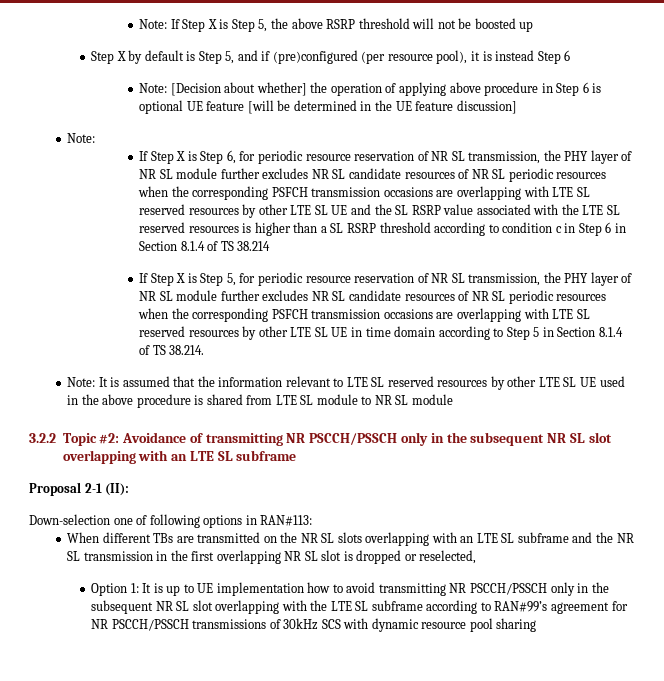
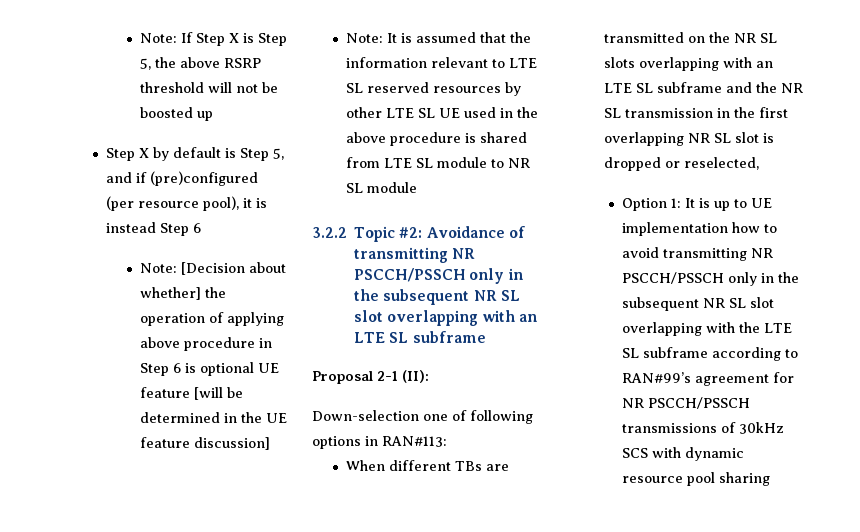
[139,150,633,164] [139,168,607,182] [138,186,590,200] [139,204,620,218] [139,222,626,236] [139,241,271,251] [139,272,633,286] [139,290,607,304] [138,308,590,322] [139,326,623,340] [139,345,205,355] [67,377,96,387] // If Step X is Step 6, for periodic resource reservation of NR SL transmission, the PHY layer of NR SL module further excludes NR SL candidate resources of NR SL periodic resources when the corresponding PSFCH transmission occasions are overlapping with LTE SL reserved resources by other LTE SL UE and the SL RSRP value associated with the LTE SL reserved resources is higher than a SL RSRP threshold according to condition c in Step 6 in Section 8.1.4 of TS 38.214 // If Step X is Step 5, for periodic resource reservation of NR SL transmission, the PHY layer of NR SL module further excludes NR SL candidate resources of NR SL periodic resources when the corresponding PSFCH transmission occasions are overlapping with LTE SL reserved resources by other LTE SL UE in time domain according to Step 5 in Section 8.1.4 of TS 38.214. // Note: -> (384, 38) none

